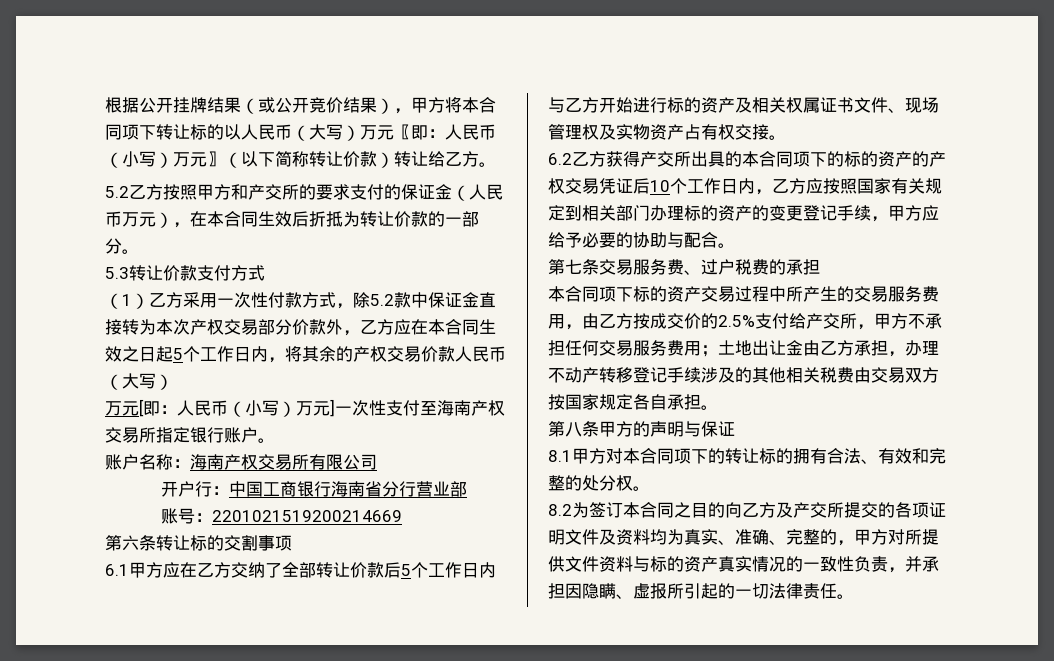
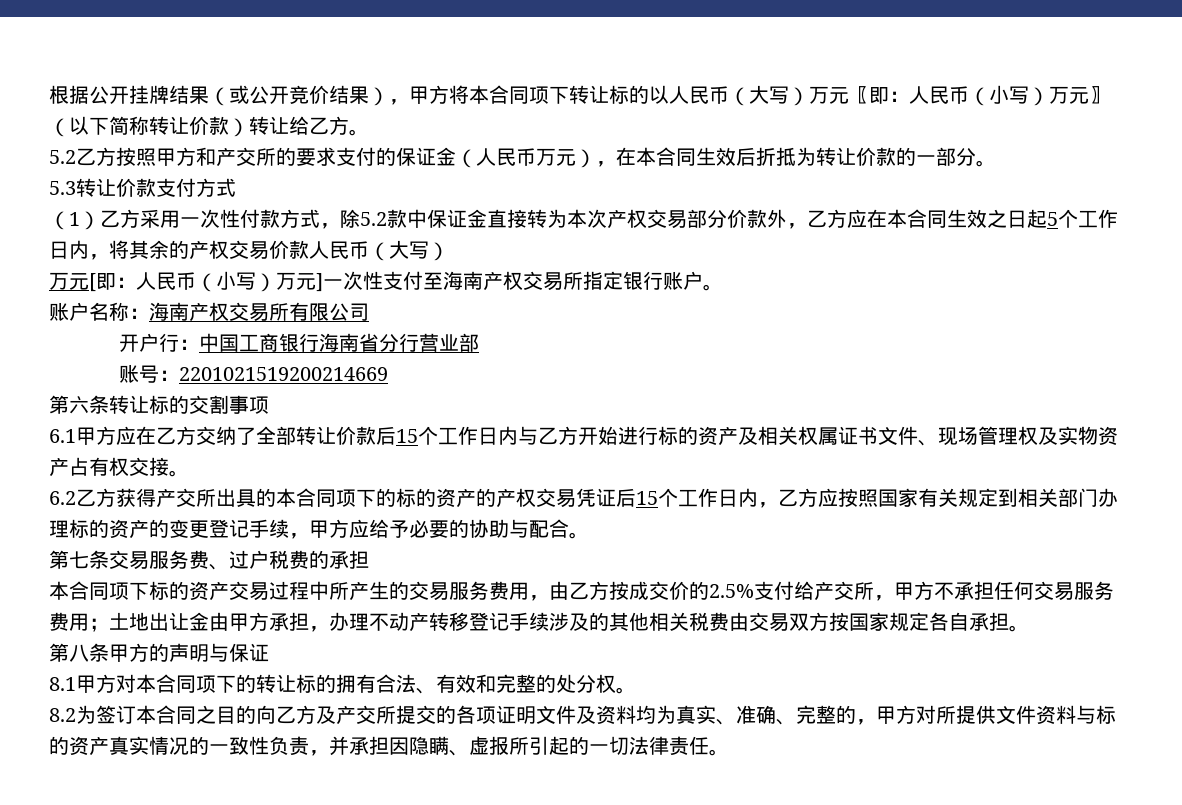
[401,564,411,576] 5 -> [396,429,418,443] 15
[650,180,670,192] 10 -> [636,491,658,505] 15
[820,341,837,355] 乙 -> [229,613,249,631] 甲

